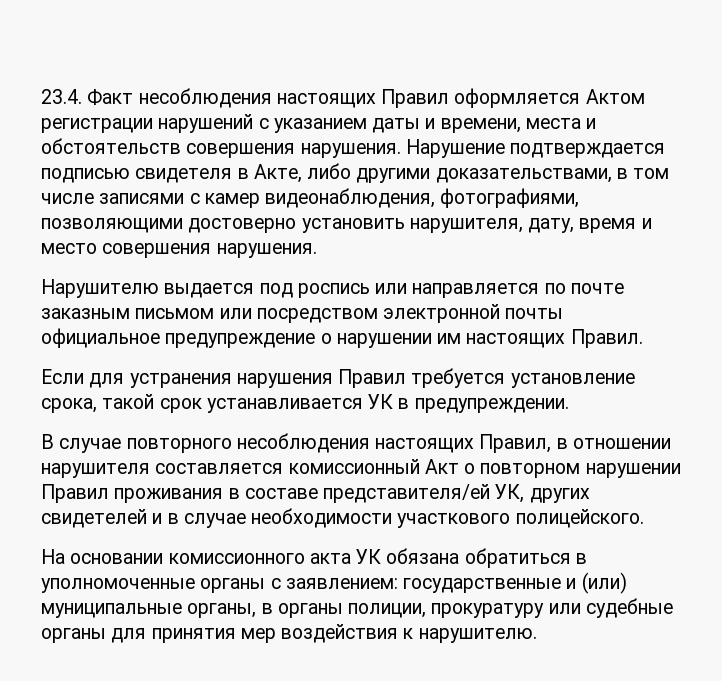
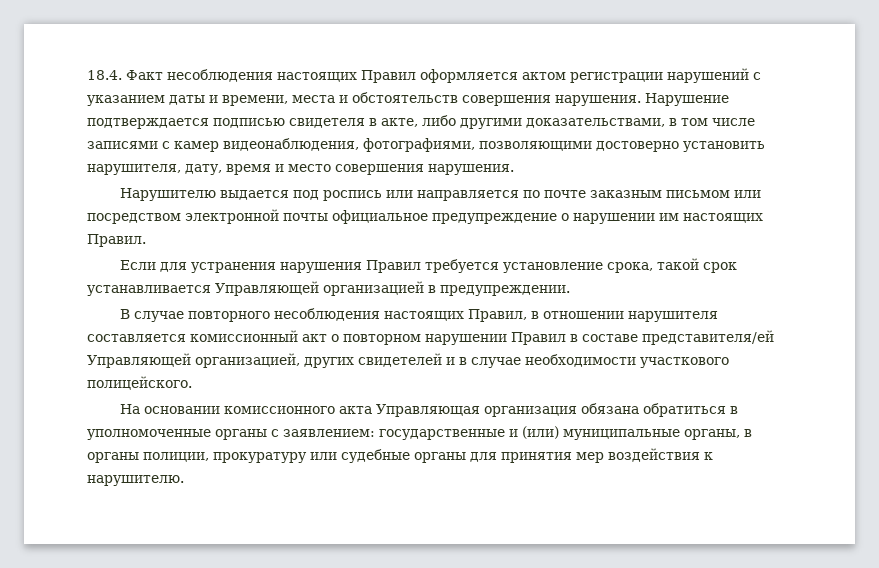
[41,89,82,104] 23.4. -> [87,70,122,80] 18.4.
[585,89,645,104] Актом -> [522,72,566,80] актом
[253,164,302,183] Акте, -> [381,118,418,127] акте,
[368,394,394,409] УК -> [215,281,424,296] Управляющей организацией
[424,459,459,474] Акт -> [302,334,327,342] акт
[114,488,224,503] проживания -> (566, 338) none
[495,484,525,503] УК, -> [87,353,300,368] Управляющей организацией,
[356,549,382,564] УК -> [376,404,578,417] Управляющая организация

